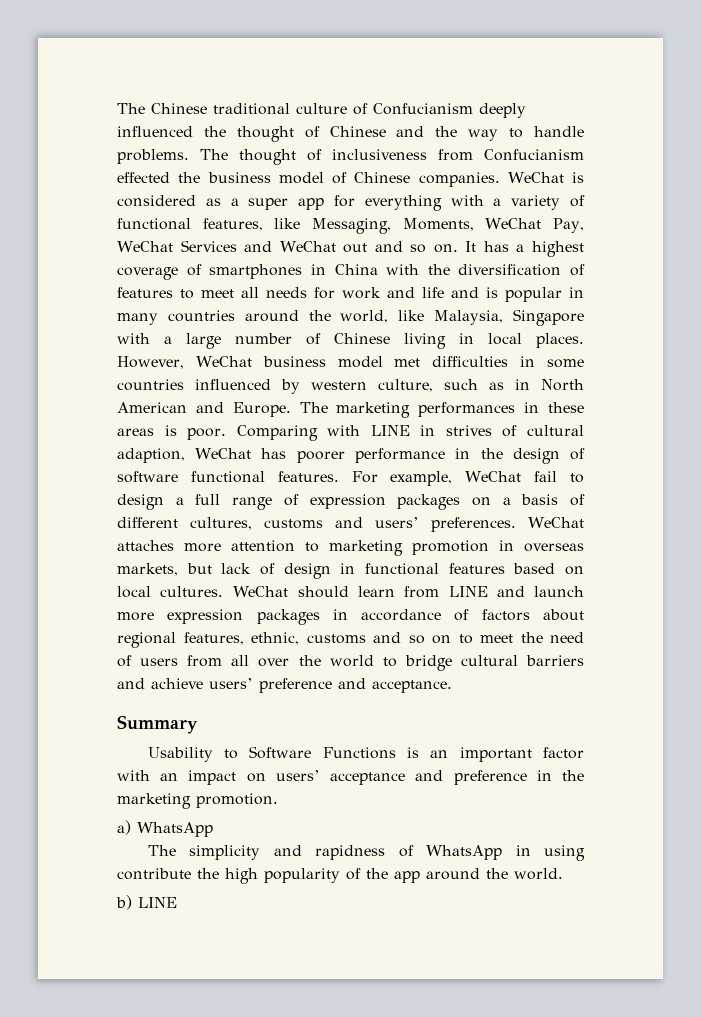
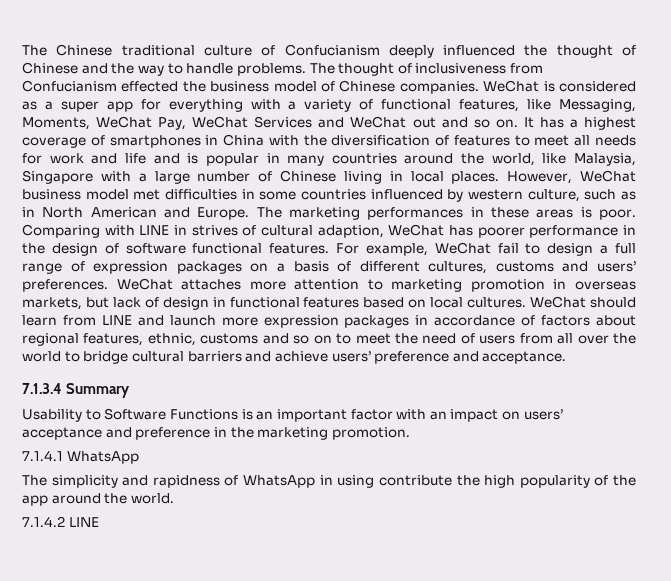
(452, 686) none -> [22,383,62,394] 7.1.3.4
[117,820,131,835] a) -> [22,450,63,461] 7.1.4.1
[116,895,132,910] b) -> [22,516,65,527] 7.1.4.2

